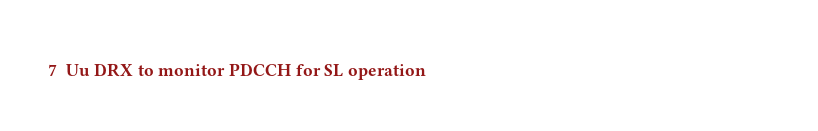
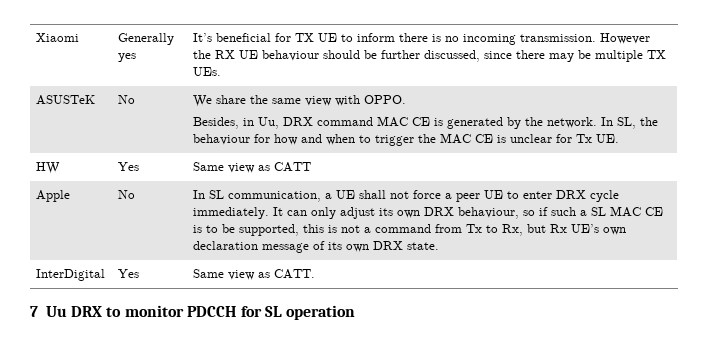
(48, 70) none -> [36,33,80,42] [118,33,175,45] [118,53,137,62] [193,33,651,45] [193,50,667,62] [193,67,222,76] [36,95,96,105] [118,95,136,104] [193,95,407,107] [193,116,659,129] [193,133,620,146] [36,162,61,174] [118,162,140,171] [193,162,312,173] [36,190,71,202] [118,190,136,199] [193,190,620,202] [193,206,664,219] [193,224,627,236] [193,241,440,253] [36,269,106,281] [118,269,140,278] [193,269,316,280] Xiaomi | Generally yes | It’s beneficial for TX UE to inform there is no incoming transmission. However the RX UE behaviour should be further discussed, since there may be multiple TX UEs. // ASUSTeK | No | We share the same view with OPPO. // Besides, in Uu, DRX command MAC CE is generated by the network. In SL, the behaviour for how and when to trigger the MAC CE is unclear for Tx UE. // HW | Yes | Same view as CATT // Apple | No | In SL communication, a UE shall not force a peer UE to enter DRX cycle immediately. It can only adjust its own DRX behaviour, so if such a SL MAC CE is to be supported, this is not a command from Tx to Rx, but Rx UE’s own declaration message of its own DRX state. // InterDigital | Yes | Same view as CATT. //

